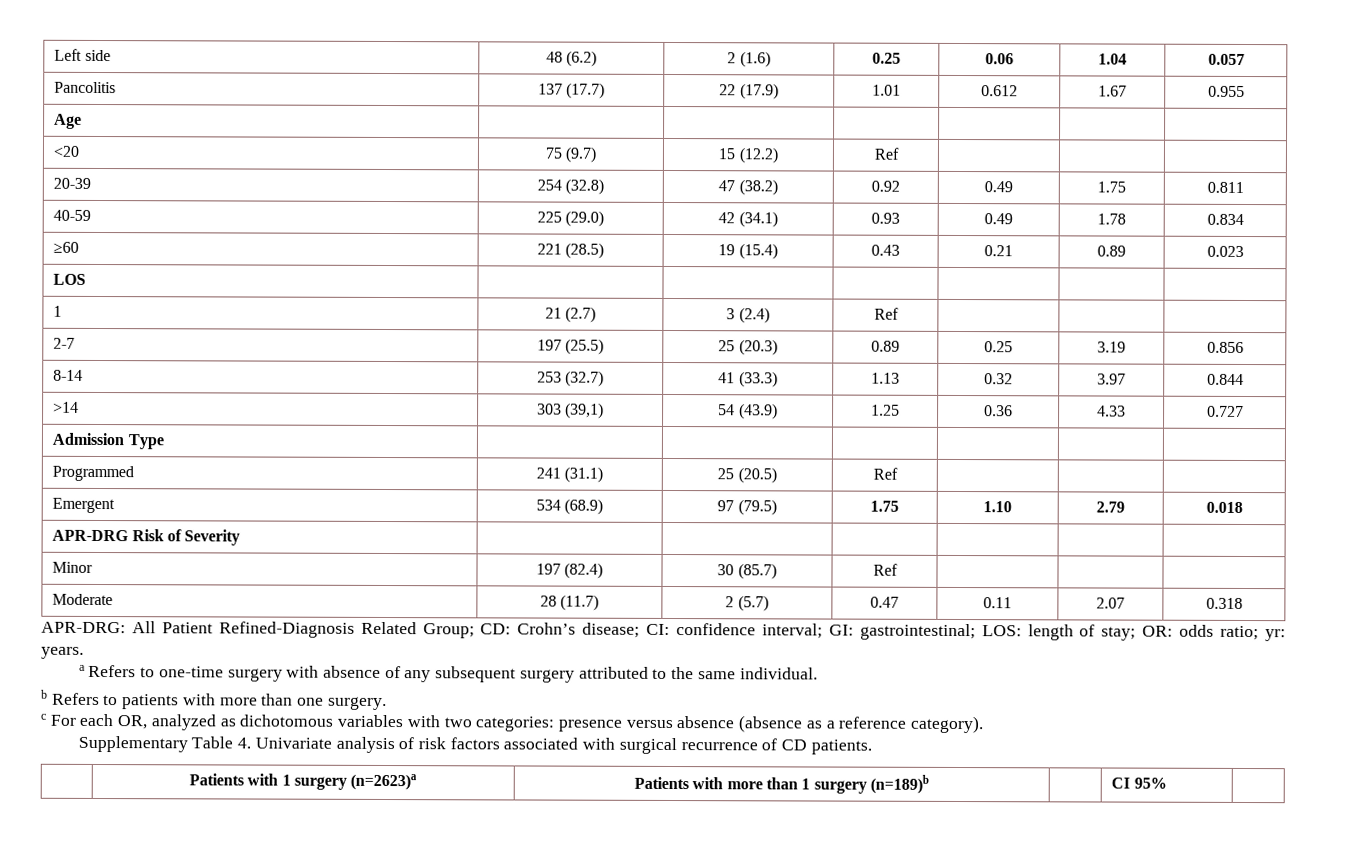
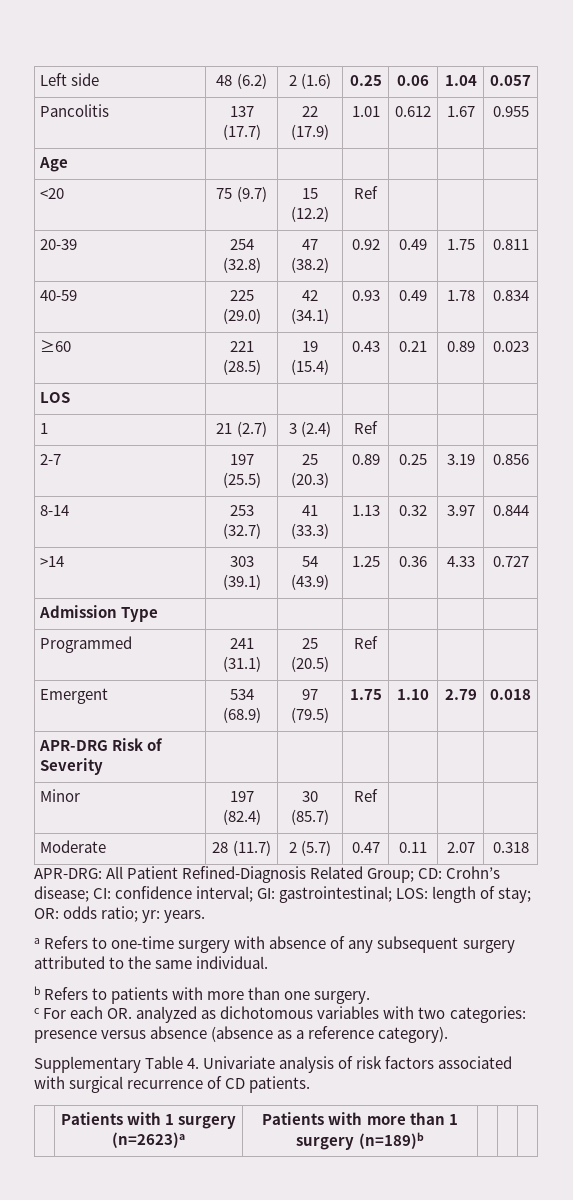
[565,402,605,419] (39,1) -> [222,574,261,590] (39.1)
[117,715,148,730] OR, -> [107,1008,133,1019] OR.
[1111,777,1167,789] CI 95% -> (424, 1140) none

